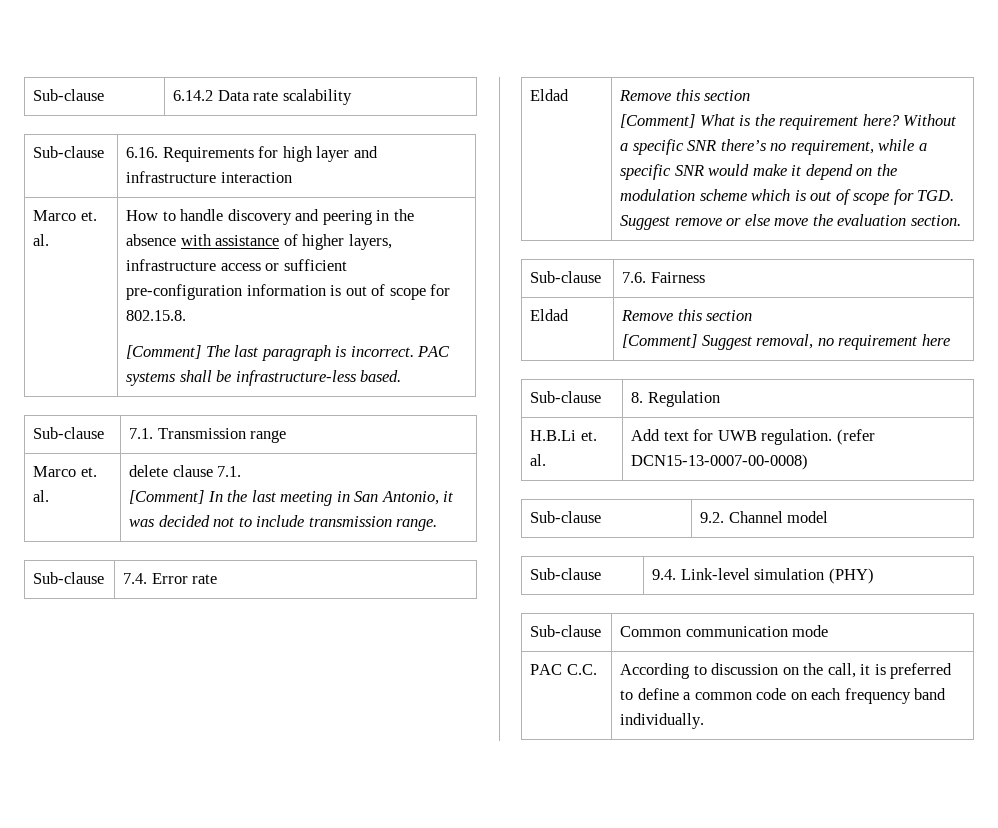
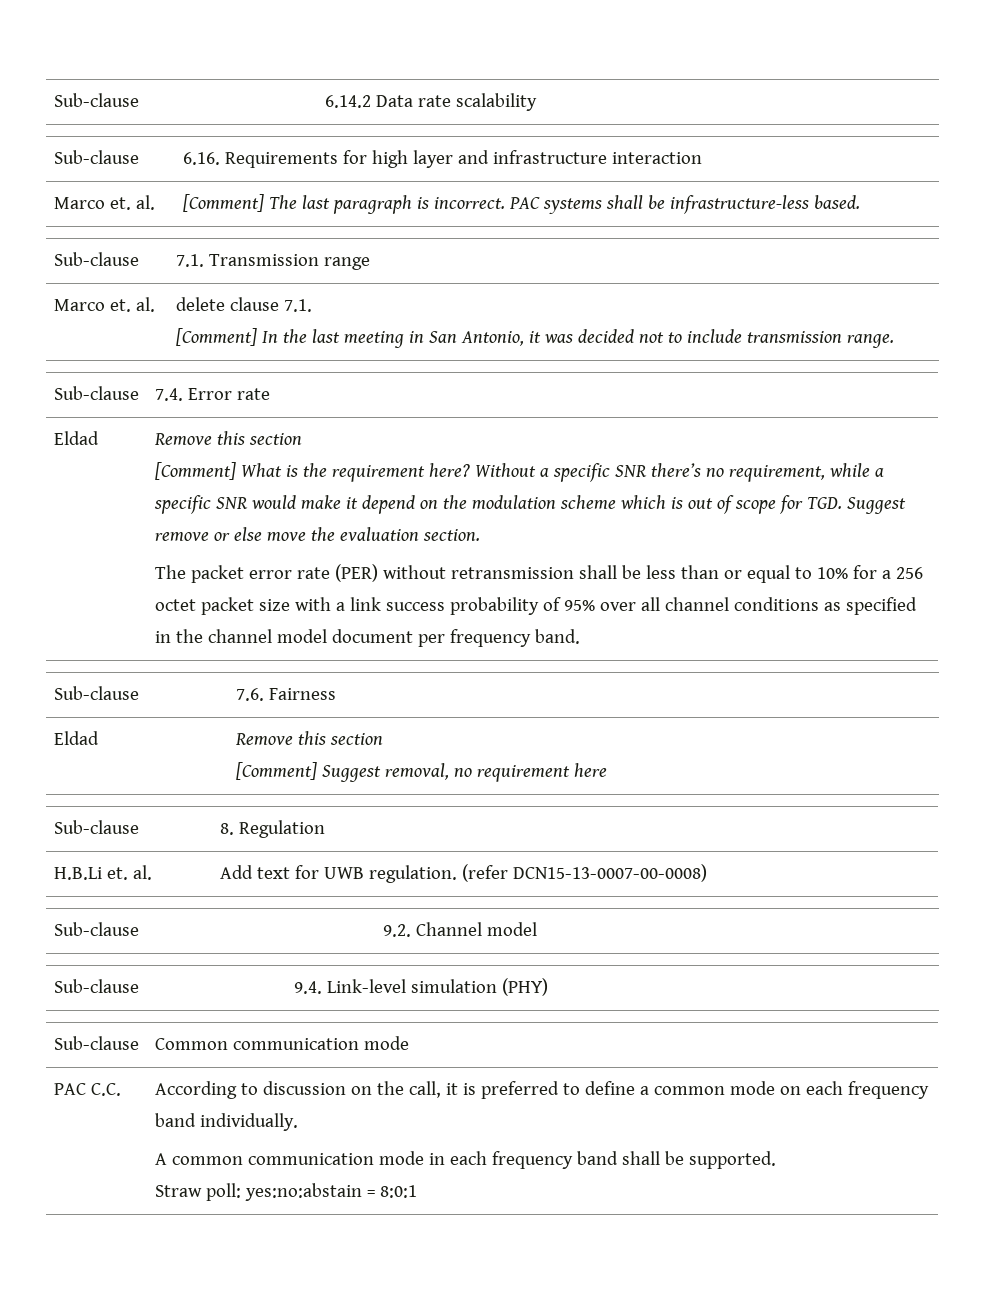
[126,209,414,225] [126,234,392,250] [126,259,347,271] [126,284,451,300] [126,310,187,321] How to handle discovery and peering in the absence with assistance of higher layers, infrastructure access or sufficient pre-configuration information is out of scope for 802.15.8. // -> (155, 202) none
(961, 220) none -> [154,564,923,583] [154,597,917,615] [154,629,580,647] // The packet error rate (PER) without retransmission shall be less than or equal to 10% for a 256 octet packet size with a link success probability of 95% over all channel conditions as specified in the channel model document per frequency band.
[756,688,787,700] code -> [729,1081,775,1095] mode
(705, 721) none -> [154,1151,776,1169] [154,1183,417,1201] // A common communication mode in each frequency band shall be supported. // Straw poll: yes:no:abstain = 8:0:1

